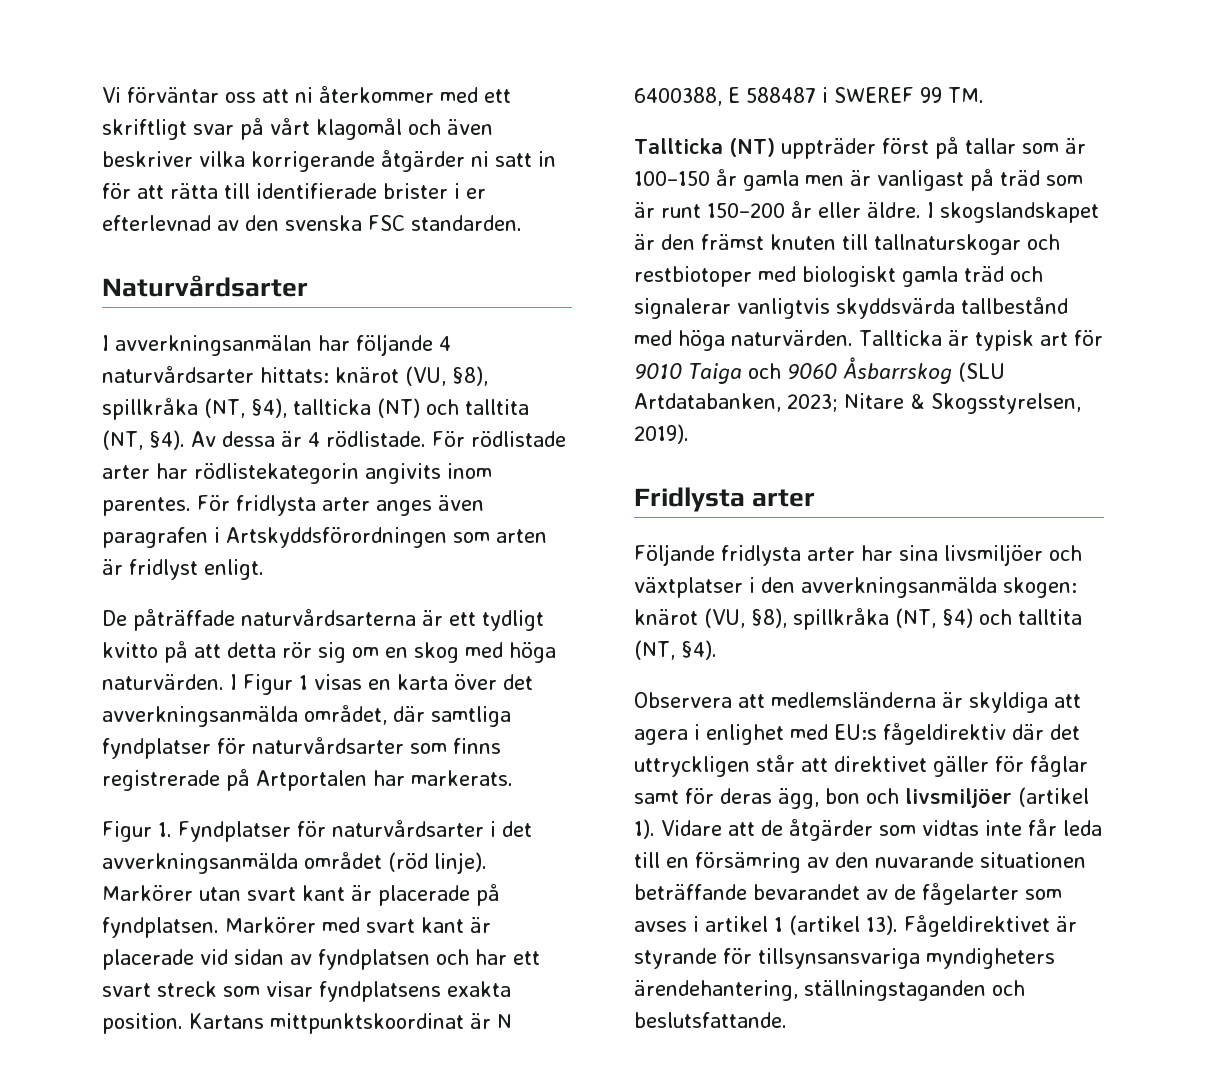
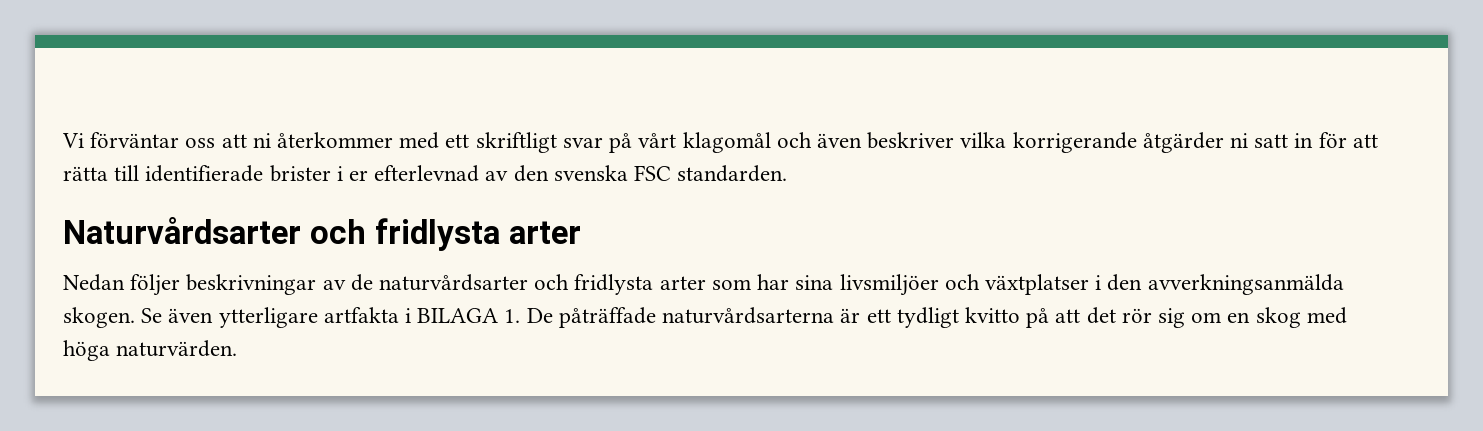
[102,334,451,356] [102,366,488,386] [102,398,529,420] [102,430,566,450] [102,462,492,484] [102,494,484,516] [102,526,547,548] [102,559,264,580] // I avverkningsanmälan har följande 4 naturvårdsarter hittats: knärot (VU, §8), spillkråka (NT, §4), tallticka (NT) och talltita (NT, §4). Av dessa är 4 rödlistade. För rödlistade arter har rödlistekategorin angivits inom parentes. För fridlysta arter anges även paragrafen i Artskyddsförordningen som arten är fridlyst enligt. // -> [309,218,581,251] [63,274,1344,296] [63,307,521,328] och fridlysta arter // Nedan följer beskrivningar av de naturvårdsarter och fridlysta arter som har sina livsmiljöer och växtplatser i den avverkningsanmälda skogen. Se även ytterligare artfakta i BILAGA 1.
[227,642,276,658] detta -> [1086,307,1116,324] det
[230,673,533,695] [102,705,511,727] [102,737,501,759] [102,769,513,791] [102,820,532,842] [102,852,487,874] [102,884,500,906] [102,916,491,938] [102,949,540,970] [102,981,511,1002] [102,1013,512,1034] [634,87,984,106] [634,137,1086,159] [634,169,1083,191] [634,201,1099,223] [634,234,1060,255] [634,266,1043,287] [634,297,1068,319] [634,329,1103,351] [634,357,1005,384] [634,393,1081,414] [634,424,689,444] [634,487,816,512] [634,544,1082,566] [634,577,1077,598] [634,608,1082,630] [634,640,717,660] [634,692,1081,713] [634,723,1080,745] [634,755,1088,777] [634,787,1089,809] [634,819,1102,841] [634,851,1086,873] [634,883,1062,905] [634,915,1077,937] [634,947,1055,969] [634,980,1025,1001] [634,1012,787,1028] I Figur 1 visas en karta över det avverkningsanmälda området, där samtliga fyndplatser för naturvårdsarter som finns registrerade på Artportalen har markerats. // Figur 1. Fyndplatser för naturvårdsarter i det avverkningsanmälda området (röd linje). Markörer utan svart kant är placerade på fyndplatsen. Markörer med svart kant är placerade vid sidan av fyndplatsen och har ett svart streck som visar fyndplatsens exakta position. Kartans mittpunktskoordinat är N 6400388, E 588487 i SWEREF 99 TM. // Tallticka (NT) uppträder först på tallar som är 100–150 år gamla men är vanligast på träd som är runt 150–200 år eller äldre. I skogslandskapet är den främst knuten till tallnaturskogar och restbiotoper med biologiskt gamla träd och signalerar vanligtvis skyddsvärda tallbestånd med höga naturvärden. Tallticka är typisk art för 9010 Taiga och 9060 Åsbarrskog (SLU Artdatabanken, 2023; Nitare & Skogsstyrelsen, 2019). // Fridlysta arter // Följande fridlysta arter har sina livsmiljöer och växtplatser i den avverkningsanmälda skogen: knärot (VU, §8), spillkråka (NT, §4) och talltita (NT, §4). // Observera att medlemsländerna är skyldiga att agera i enlighet med EU:s fågeldirektiv där det uttryckligen står att direktivet gäller för fåglar samt för deras ägg, bon och livsmiljöer (artikel 1). Vidare att de åtgärder som vidtas inte får leda till en försämring av den nuvarande situationen beträffande bevarandet av de fågelarter som avses i artikel 1 (artikel 13). Fågeldirektivet är styrande för tillsynsansvariga myndigheters ärendehantering, ställningstaganden och beslutsfattande. -> (238, 348) none

